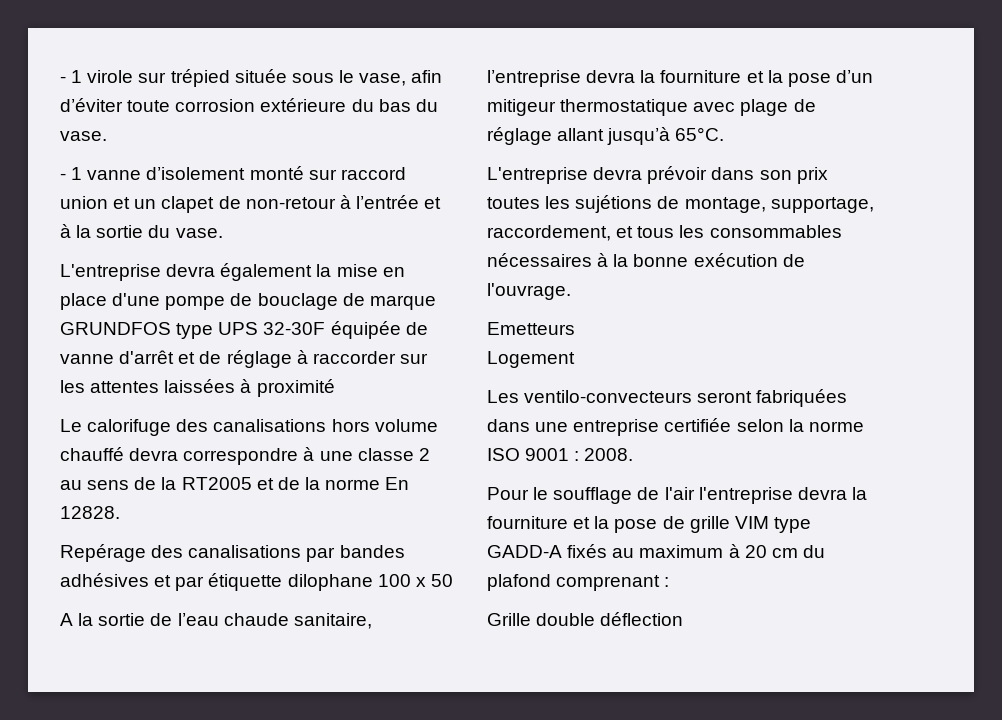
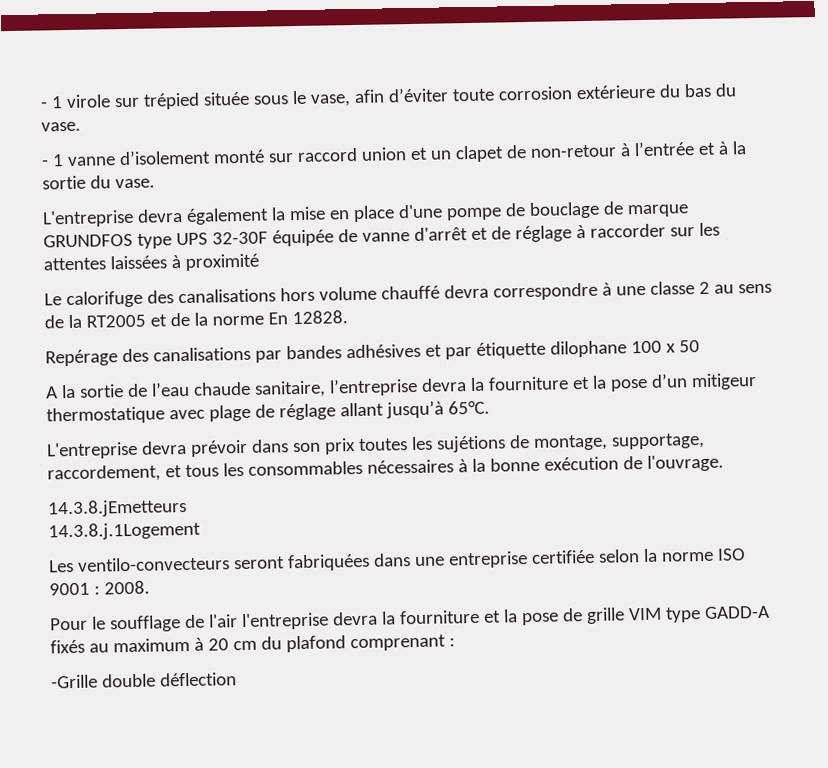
[487,322,575,335] [487,351,575,368] Emetteurs // Logement -> [47,498,187,518] [48,521,201,541] 14.3.8.jEmetteurs // 14.3.8.j.1Logement
[487,613,531,626] Grille -> [51,674,98,689] -Grille

